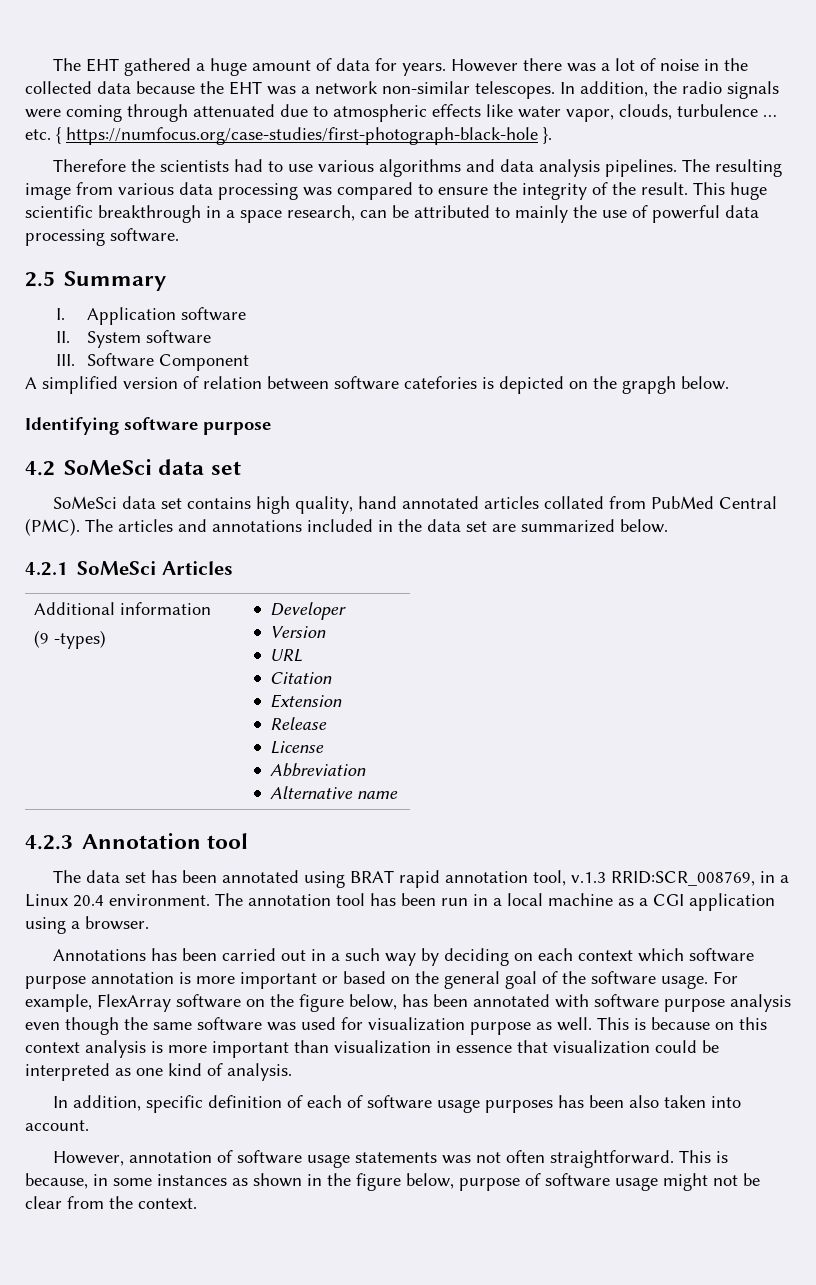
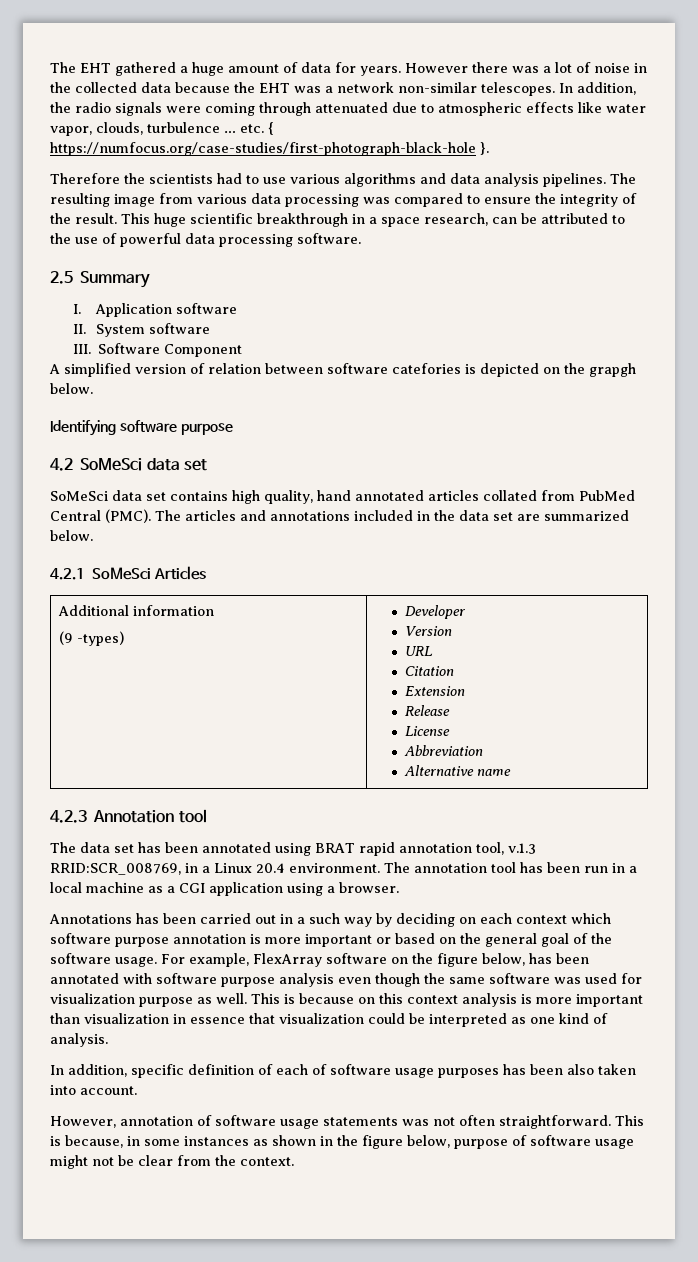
[515,205,568,223] mainly -> (625, 219) none

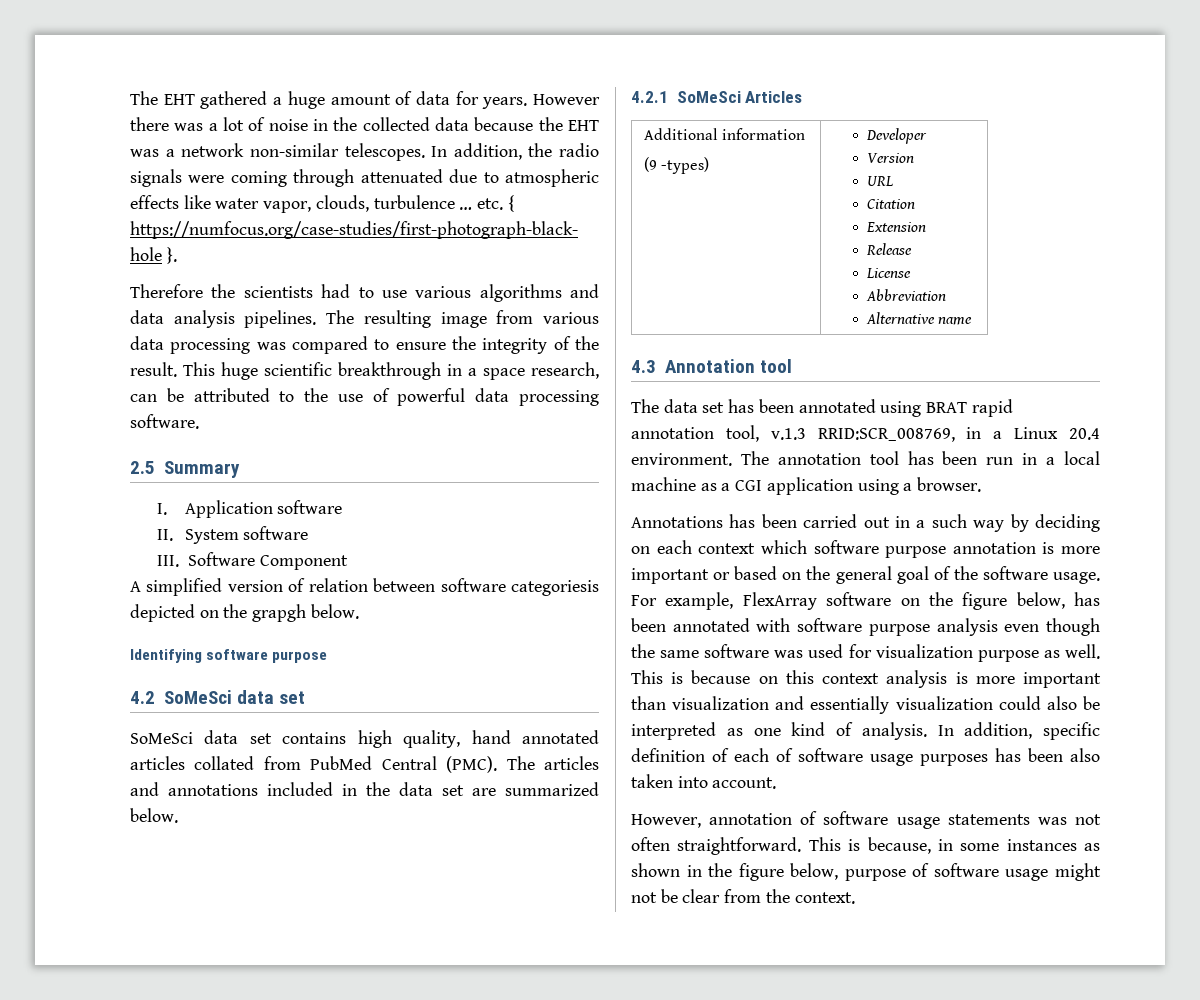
[392,363,476,374] catefories is -> [511,580,599,596] categoriesis
[50,810,87,823] 4.2.3 -> [631,360,656,373] 4.3
[173,1013,275,1024] in essence that -> [775,696,890,714] and essentially
(405, 1018) none -> [1046,696,1077,710] also
(108, 1040) // -> (927, 731) none

